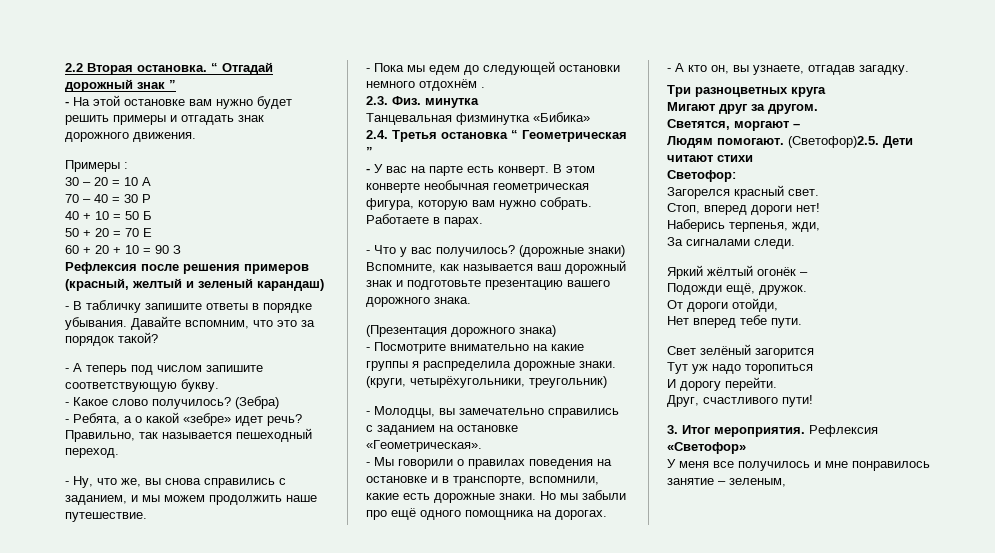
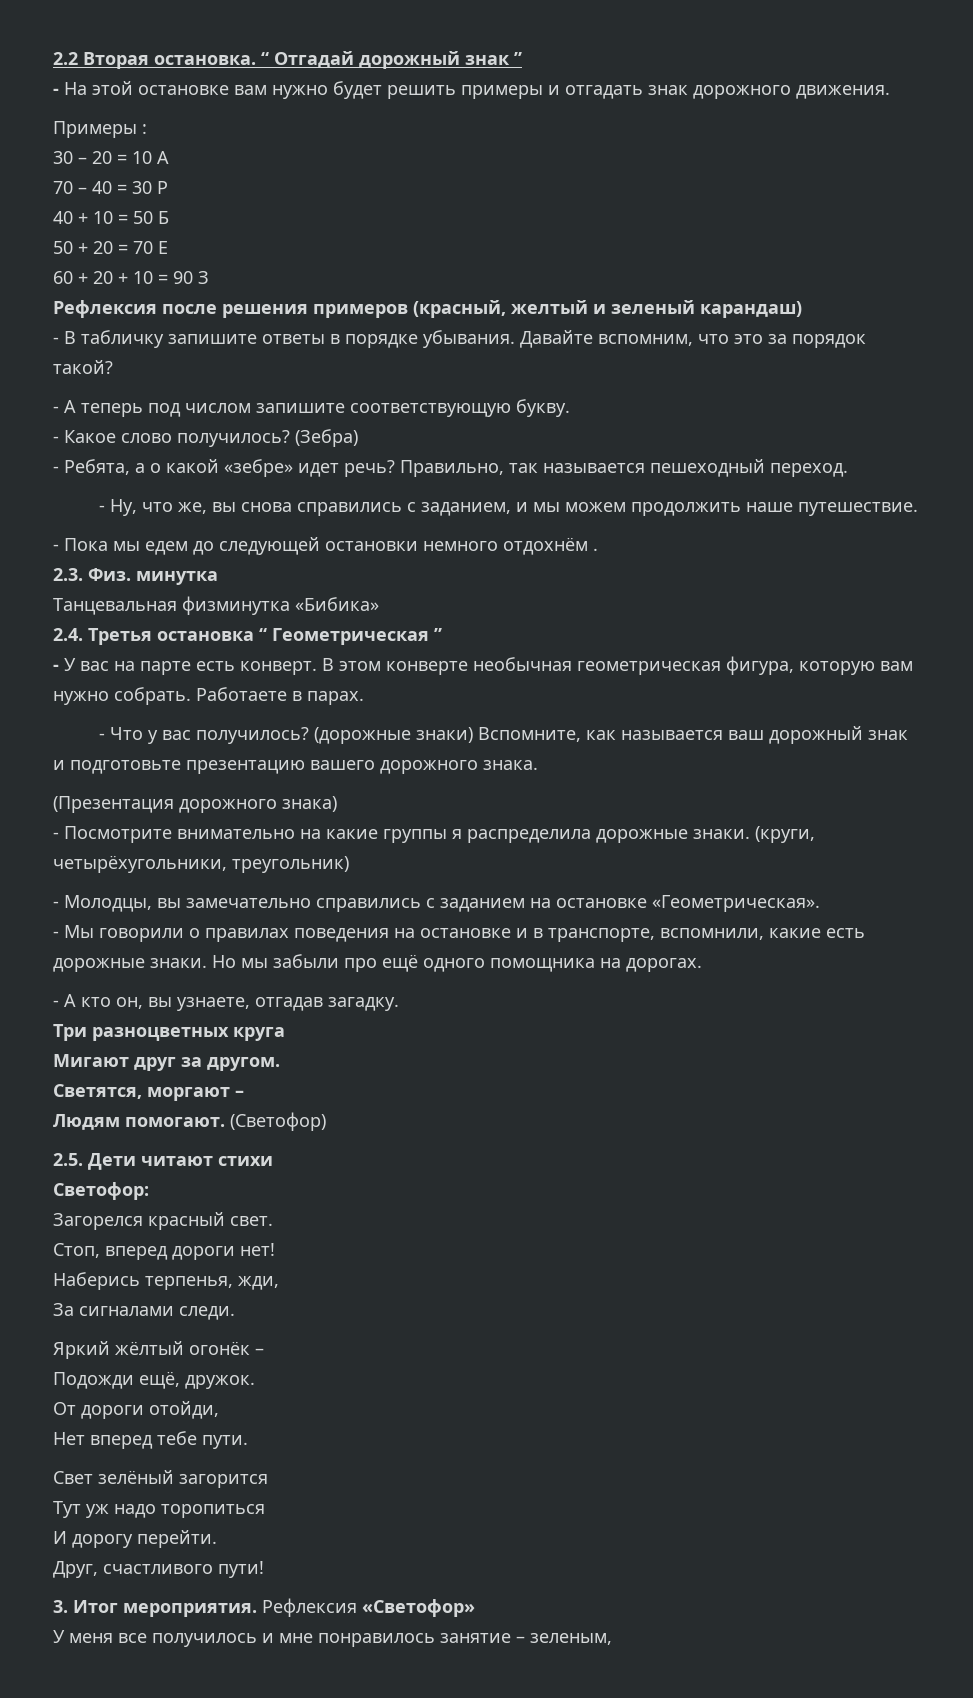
[788,136,879,148] (Светофор)2.5. -> [230,1112,326,1131] [53,1153,83,1166] (Светофор) // 2.5.

